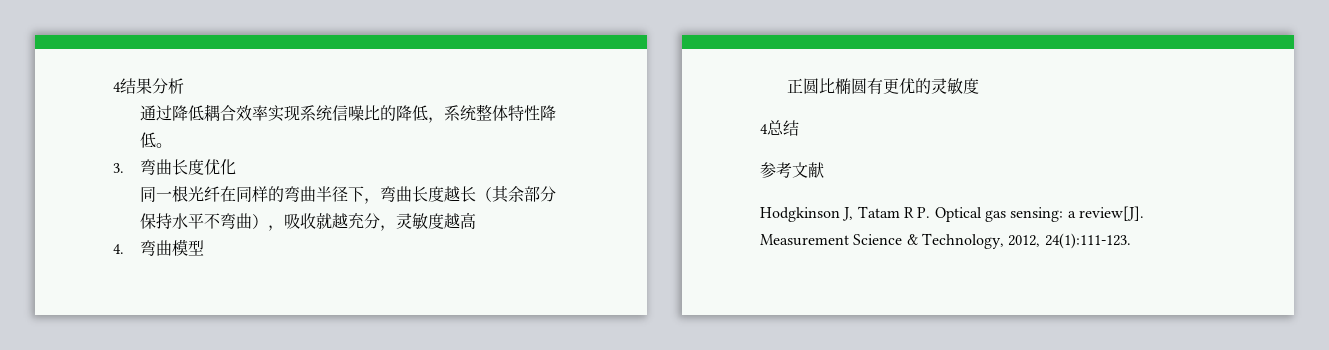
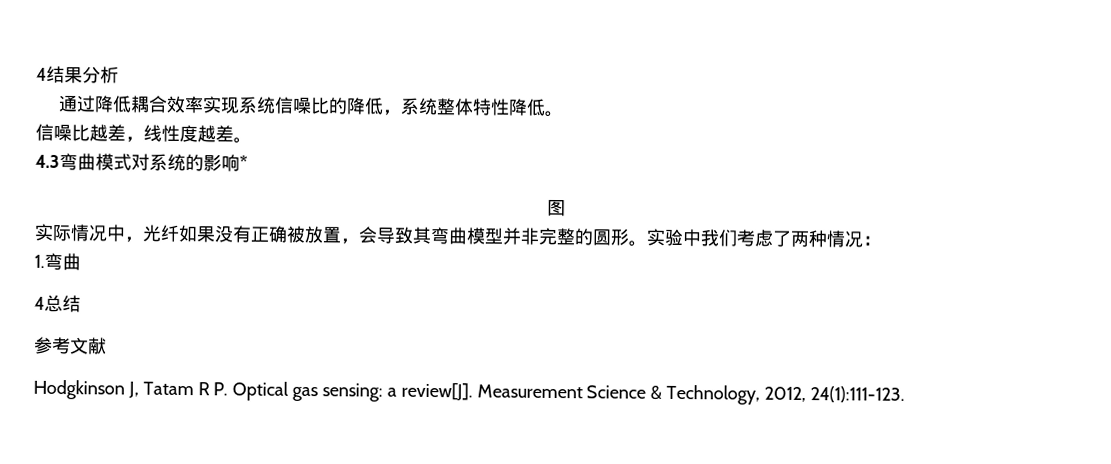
[113,159,236,175] [139,185,556,204] [139,212,476,231] [113,239,204,256] [786,78,979,94] 3.弯曲长度优化 // 同一根光纤在同样的弯曲半径下，弯曲长度越长（其余部分保持水平不弯曲），吸收就越充分，灵敏度越高 // 4.弯曲模型 // 正圆比椭圆有更优的灵敏度 -> [35,123,252,144] [35,153,248,172] [546,199,566,217] [34,223,881,248] [34,252,81,271] 信噪比越差，线性度越差。 // 4.3弯曲模式对系统的影响* // 图 // 实际情况中，光纤如果没有正确被放置，会导致其弯曲模型并非完整的圆形。实验中我们考虑了两种情况： // 1.弯曲

